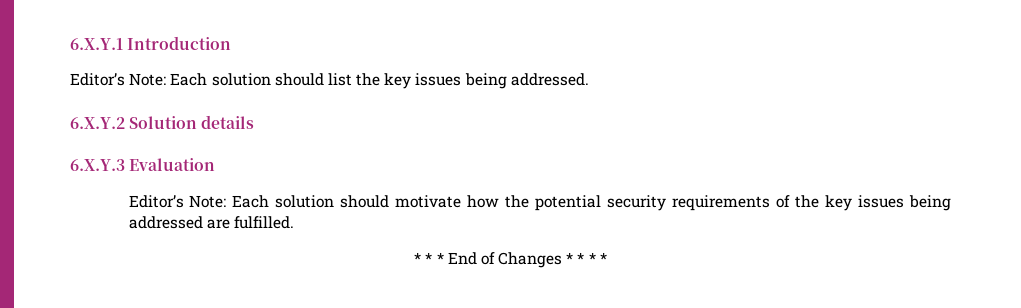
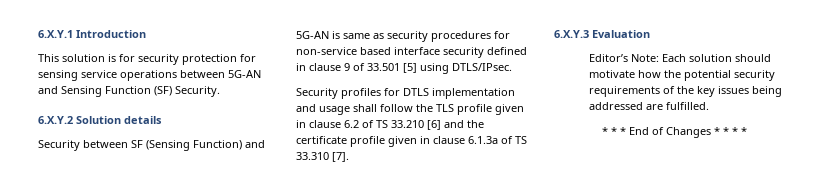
[70,73,589,89] [70,115,255,129] Editor’s Note: Each solution should list the key issues being addressed. // 6.X.Y.2 Solution details -> [38,54,256,65] [38,70,261,81] [38,86,220,97] [38,116,162,124] [38,140,265,151] [296,31,510,42] [296,47,527,58] [296,63,512,74] [296,88,515,99] [296,104,524,115] [296,120,484,130] [296,136,527,147] [296,152,349,162] This solution is for security protection for sensing service operations between 5G-AN and Sensing Function (SF) Security. // 6.X.Y.2 Solution details // Security between SF (Sensing Function) and 5G-AN is same as security procedures for non-service based interface security defined in clause 9 of 33.501 [5] using DTLS/IPsec. // Security profiles for DTLS implementation and usage shall follow the TLS profile given in clause 6.2 of TS 33.210 [6] and the certificate profile given in clause 6.1.3a of TS 33.310 [7].

